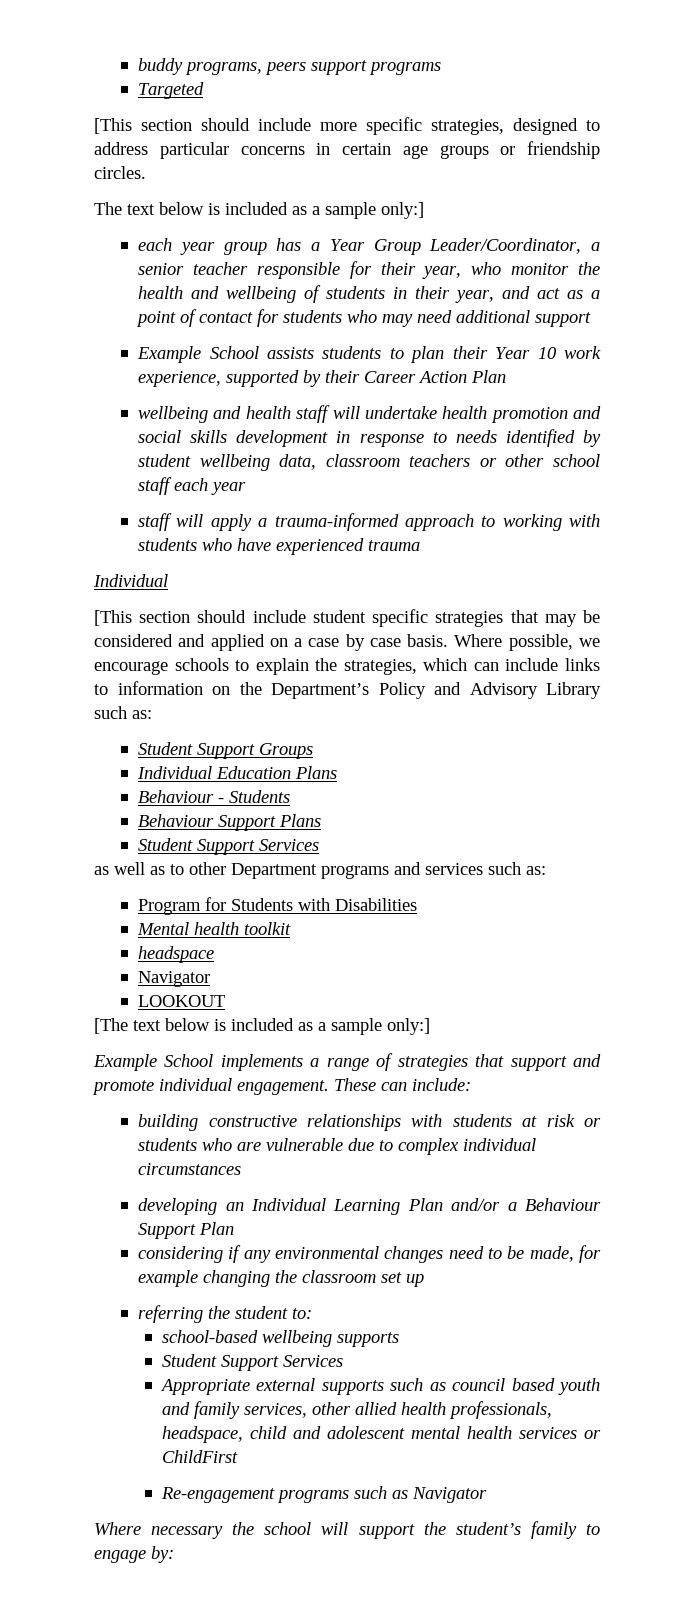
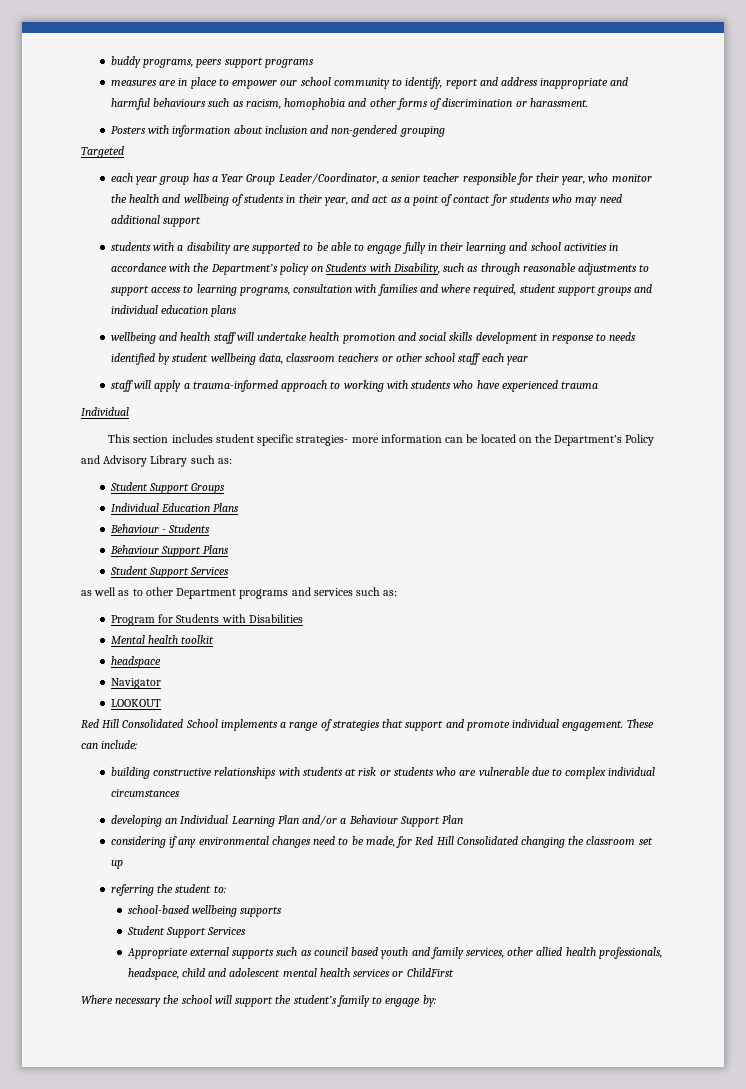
[138,82,205,99] [94,117,600,135] [94,141,600,159] [94,166,146,179] [94,202,424,219] Targeted // [This section should include more specific strategies, designed to address particular concerns in certain age groups or friendship circles. // The text below is included as a sample only:] -> [110,77,629,89] [110,98,588,110] [110,125,445,137] [81,146,124,158] measures are in place to empower our school community to identify, report and address inappropriate and harmful behaviours such as racism, homophobia and other forms of discrimination or harassment. // Posters with information about inclusion and non-gendered grouping // Targeted
[137,346,601,363] [138,370,507,387] Example School assists students to plan their Year 10 work experience, supported by their Career Action Plan -> [110,242,619,254] [110,263,650,275] [110,284,653,296] [110,305,238,317] students with a disability are supported to be able to engage fully in their learning and school activities in accordance with the Department’s policy on Students with Disability, such as through reasonable adjustments to support access to learning programs, consultation with families and where required, student support groups and individual education plans
[94,609,600,627] [94,634,600,651] [94,658,600,675] [94,681,203,695] [This section should include student specific strategies that may be considered and applied on a case by case basis. Where possible, we encourage schools to explain the strategies, which can include links to information -> [108,434,516,446] This section includes student specific strategies- more information can be located
[94,1018,430,1035] [93,1054,157,1071] [The text below is included as a sample only:] // Example -> [81,719,184,728] Red Hill Consolidated
[138,1270,199,1287] example -> [415,836,518,845] Red Hill Consolidated
[160,1486,487,1503] // Re-engagement programs such as Navigator -> (454, 972) none

